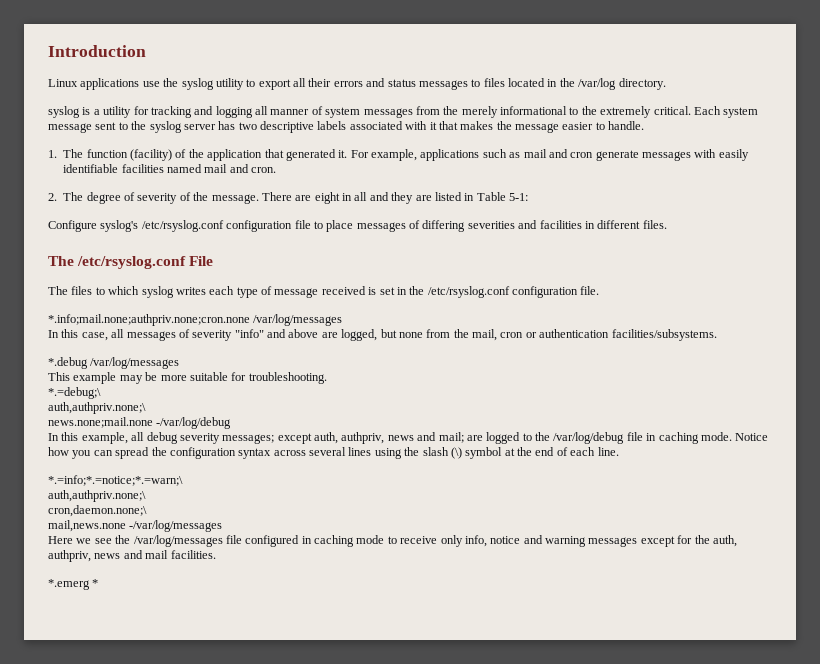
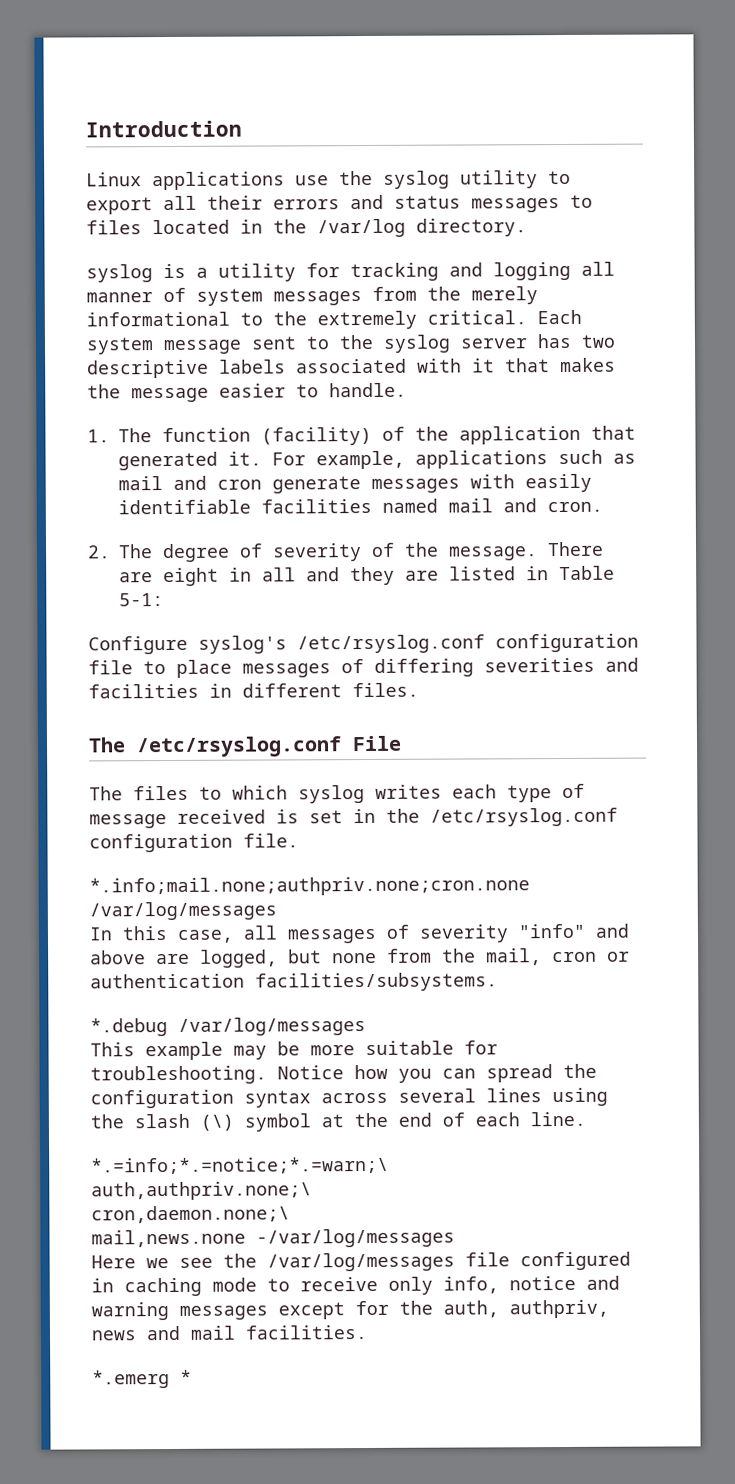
[48,387,101,399] [48,402,146,414] [48,417,232,429] [48,432,732,444] // *.=debug;\ // auth,authpriv.none;\ // news.none;mail.none -/var/log/debug // In this example, all debug severity messages; except auth, authpriv, news and mail; are logged to the /var/log/debug file in caching mode. -> (267, 1075) none

